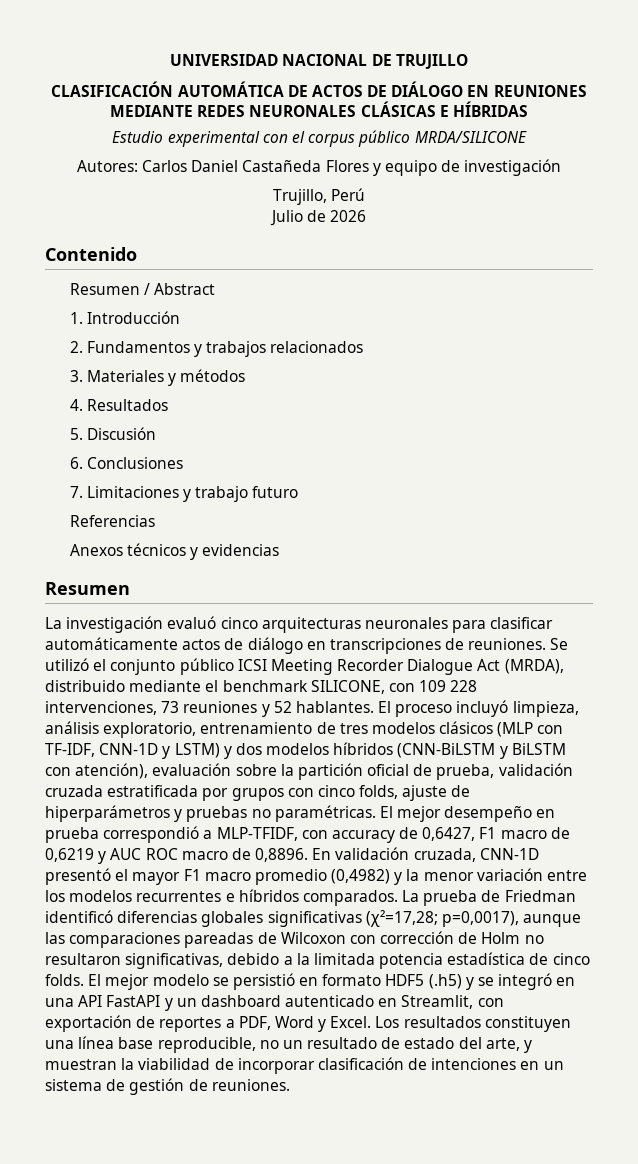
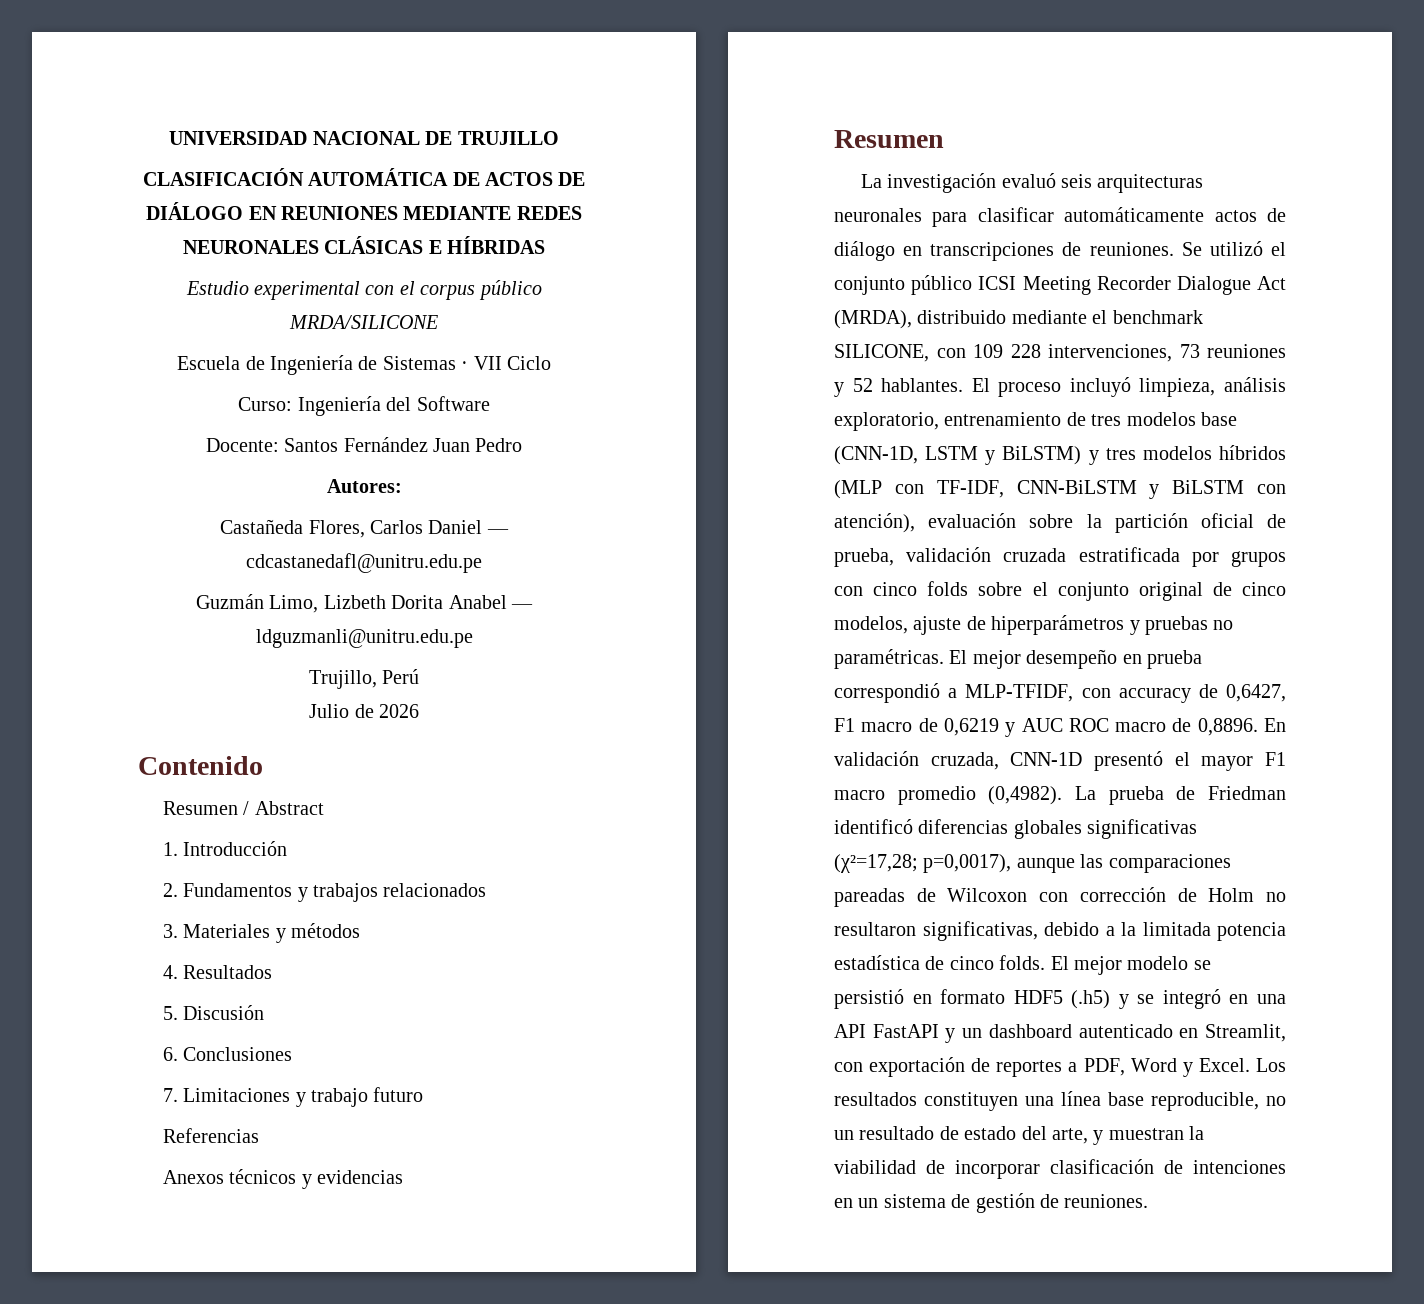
[76,159,562,176] Autores: Carlos Daniel Castañeda Flores y equipo de investigación -> [177,355,551,375] [238,396,490,416] [205,437,523,452] [326,479,402,493] [220,519,509,538] [246,553,482,573] [196,594,533,613] [255,629,473,648] Escuela de Ingeniería de Sistemas · VII Ciclo // Curso: Ingeniería del Software // Docente: Santos Fernández Juan Pedro // Autores: // Castañeda Flores, Carlos Daniel — cdcastanedafl@unitru.edu.pe // Guzmán Limo, Lizbeth Dorita Anabel — ldguzmanli@unitru.edu.pe
[220,617,258,629] cinco -> [1060,174,1092,188] seis
[439,721,564,737] [45,742,496,759] clásicos (MLP con TF-IDF, CNN-1D y LSTM) y dos modelos híbridos (CNN-BiLSTM -> [1201,412,1237,426] [834,445,1286,465] [834,480,1137,499] base (CNN-1D, LSTM y BiLSTM) y tres modelos híbridos (MLP con TF-IDF, CNN-BiLSTM
[359,785,399,799] folds, -> [927,581,1286,601] [834,616,908,634] folds sobre el conjunto original de cinco modelos,
[331,868,588,885] [45,889,398,906] (0,4982) y la menor variación entre los modelos recurrentes e híbridos comparados. -> [988,786,1063,805] (0,4982).

